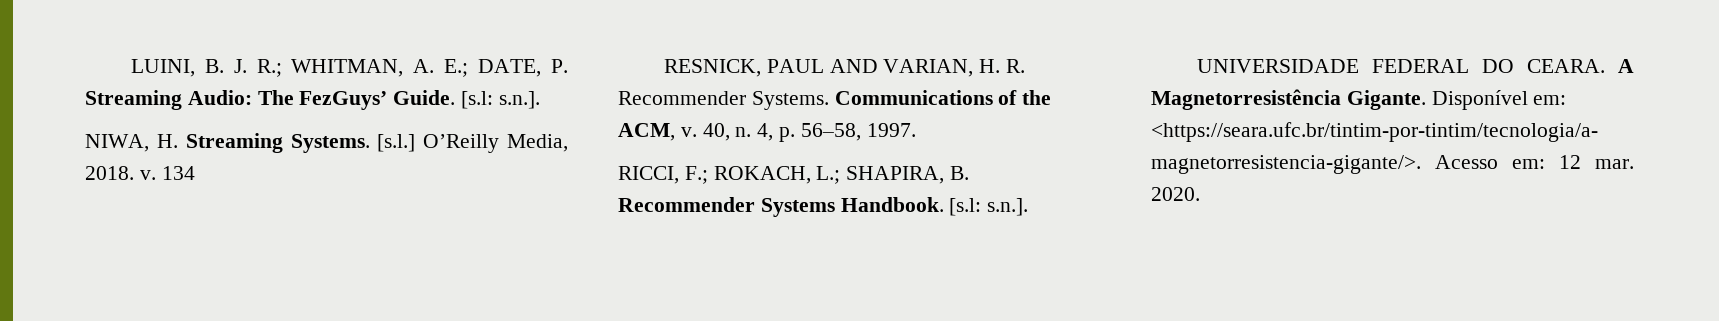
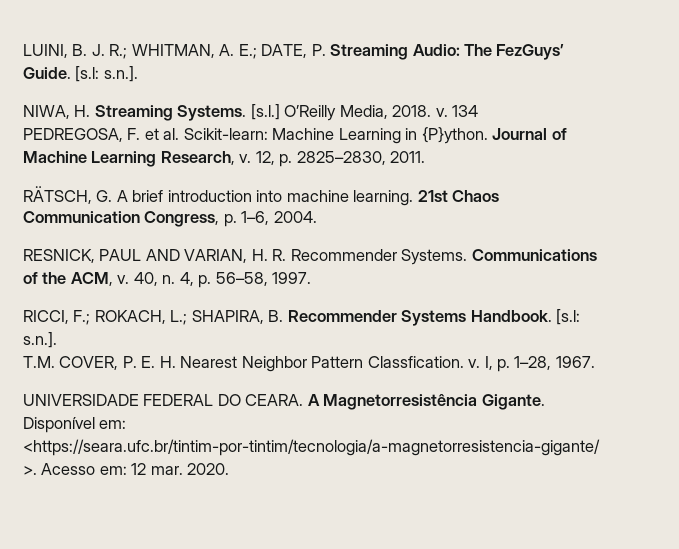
(195, 173) none -> [23,127,567,144] [23,151,426,167] [23,186,500,206] [23,211,317,227] // PEDREGOSA, F. et al. Scikit-learn: Machine Learning in {P}ython. Journal of Machine Learning Research, v. 12, p. 2825–2830, 2011. // RÄTSCH, G. A brief introduction into machine learning. 21st Chaos Communication Congress, p. 1–6, 2004.
(1029, 207) none -> [23,356,595,372] // T.M. COVER, P. E. H. Nearest Neighbor Pattern Classfication. v. I, p. 1–28, 1967.

